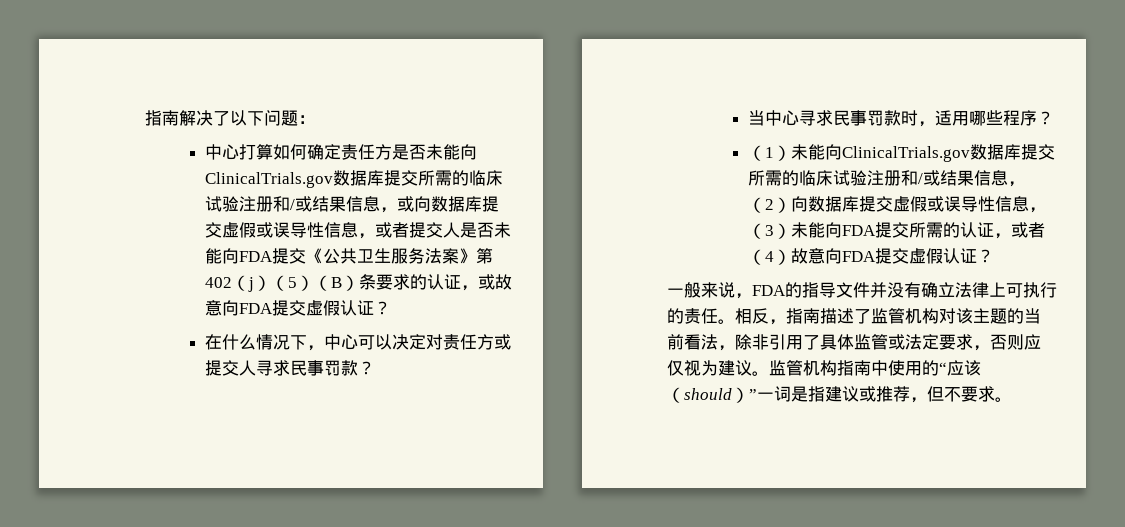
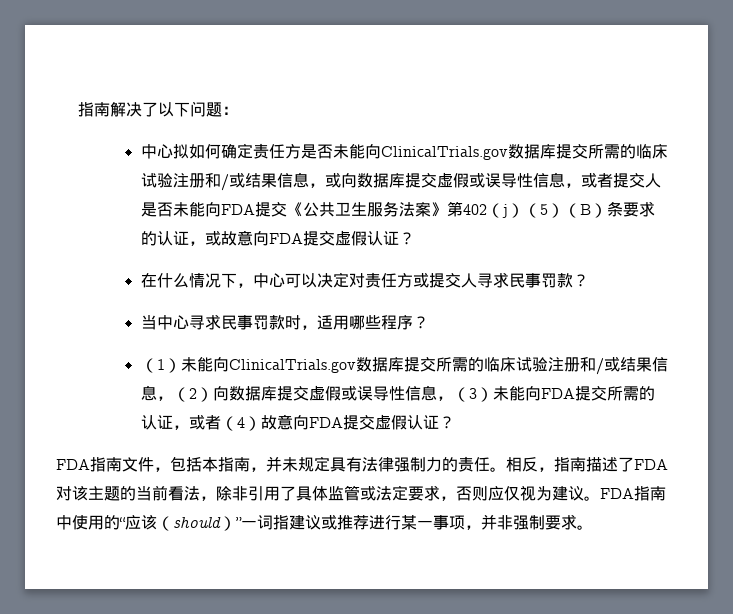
[239,144,274,160] 打算 -> [172,144,189,159] 拟
[667,282,1057,299] 一般来说，FDA的指导文件并没有确立法律上可执行 -> [56,456,442,472] FDA指南文件，包括本指南，并未规定具有法律强制力
[871,308,939,324] 监管机构 -> [634,459,668,470] FDA
[769,360,837,376] 监管机构 -> [600,488,634,499] FDA
[791,386,808,402] 是 -> (273, 522) none
[910,386,961,403] ，但不 -> [369,514,545,530] 进行某一事项，并非强制

